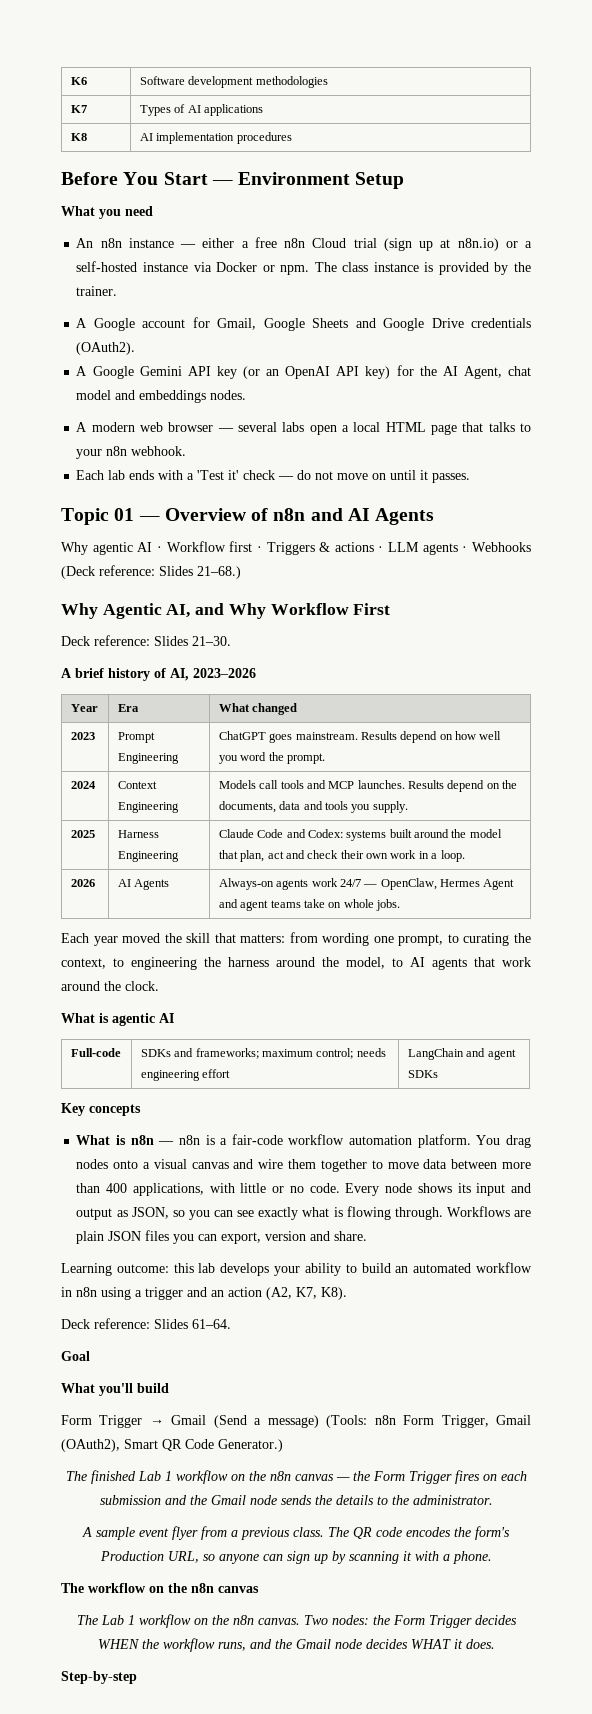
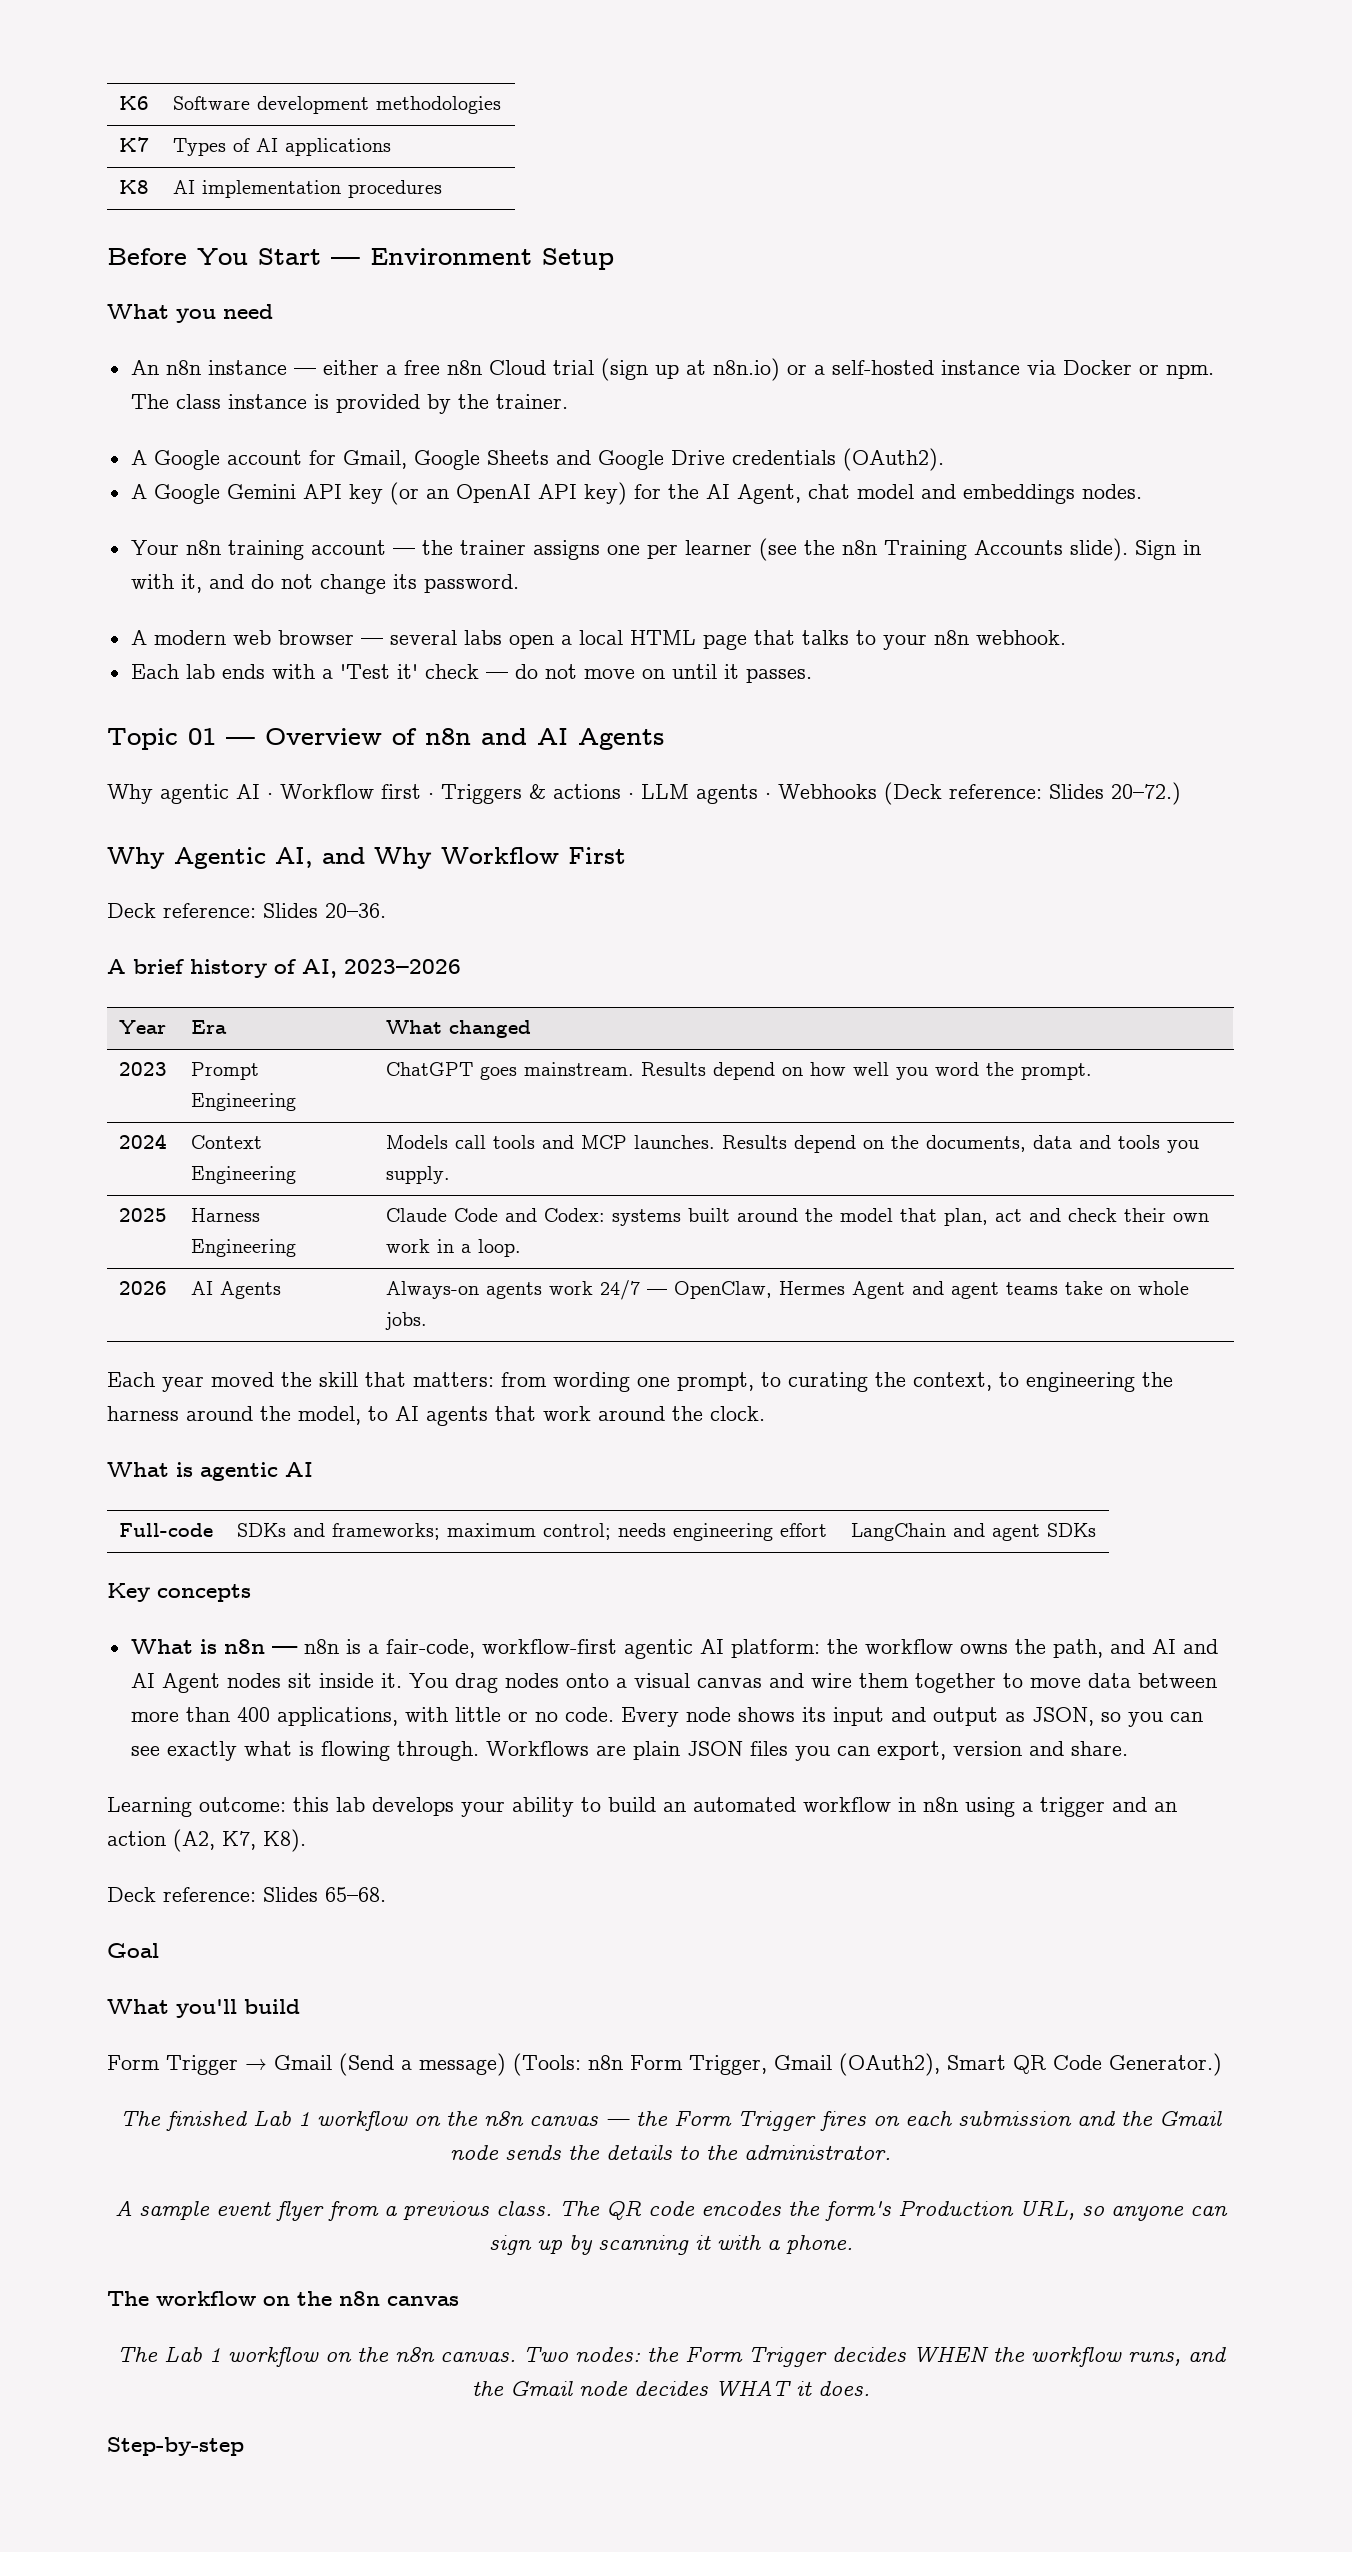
(247, 395) none -> [130,538,1201,561] [130,574,519,594] // Your n8n training account — the trainer assigns one per learner (see the n8n Training Accounts slide). Sign in with it, and do not change its password.
[197,566,241,579] 21–68.) -> [1111,782,1181,805] 20–72.)
[192,636,231,646] 21–30. -> [325,903,386,918] 20–36.
[231,1134,471,1148] fair-code workflow automation platform. -> [385,1639,1218,1659] [130,1673,402,1693] fair-code, workflow-first agentic AI platform: the workflow owns the path, and AI and AI Agent nodes sit inside it.
[192,1319,231,1329] 61–64. -> [325,1887,386,1902] 65–68.

